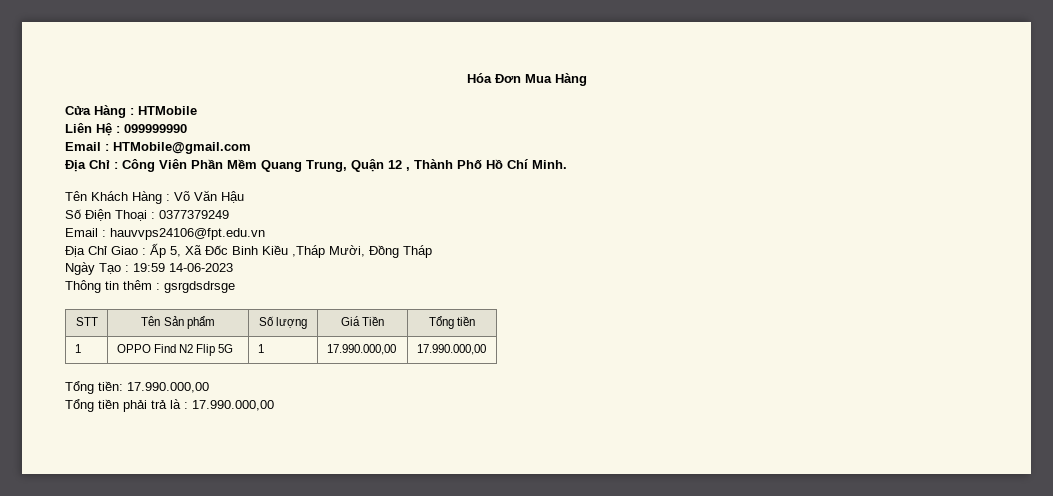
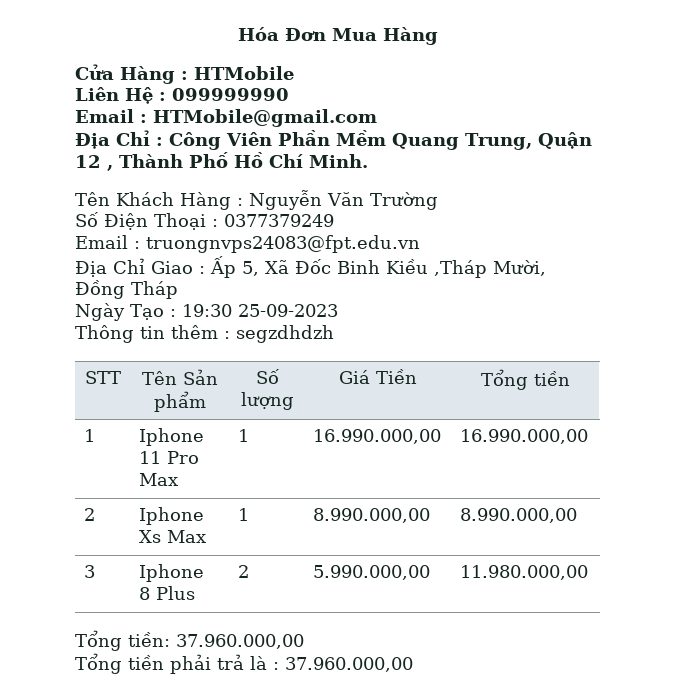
[174,190,244,203] Võ Văn Hậu -> [248,190,438,210] Nguyễn Văn Trường
[110,228,265,240] hauvvps24106@fpt.edu.vn -> [146,235,420,253] truongnvps24083@fpt.edu.vn
[133,263,233,272] 19:59 14-06-2023 -> [182,304,338,317] 19:30 25-09-2023
[164,281,235,293] gsrgdsdrsge -> [236,325,334,343] segzdhdzh
[116,344,234,356] [257,344,264,353] [326,344,396,355] [416,344,486,355] OPPO Find N2 Flip 5G | 1 | 17.990.000,00 | 17.990.000,00 -> [139,428,205,446] [139,451,200,464] [139,473,179,486] [238,429,250,442] [313,429,442,444] [460,429,589,444] [84,508,96,521] [139,507,205,525] [139,530,207,543] [238,508,250,521] [313,508,431,523] [460,508,578,523] [84,565,96,578] [139,564,205,582] [139,586,196,600] [238,565,250,578] [313,565,431,580] [460,565,589,580] Iphone 11 Pro Max | 1 | 16.990.000,00 | 16.990.000,00 // 2 | Iphone Xs Max | 1 | 8.990.000,00 | 8.990.000,00 // 3 | Iphone 8 Plus | 2 | 5.990.000,00 | 11.980.000,00
[127,382,209,393] 17.990.000,00 -> [176,634,304,649] 37.960.000,00
[192,400,274,411] 17.990.000,00 -> [285,657,413,672] 37.960.000,00

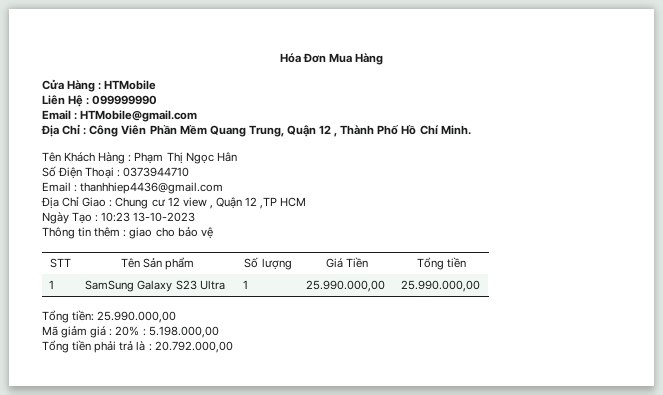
[248,190,438,210] Nguyễn Văn Trường -> [134,152,237,164] Phạm Thị Ngọc Hân
[224,214,334,227] [75,235,420,253] 0377379249 // Email : truongnvps24083@fpt.edu.vn -> [123,167,190,177] [42,182,224,194] 0373944710 // Email : thanhhiep4436@gmail.com
[210,256,546,278] [75,280,178,299] Ấp 5, Xã Đốc Binh Kiều ,Tháp Mười, Đồng Tháp -> [115,197,307,209] Chung cư 12 view , Quận 12 ,TP HCM
[182,304,338,317] 19:30 25-09-2023 -> [101,212,196,222] 10:23 13-10-2023
[236,325,334,343] segzdhdzh -> [129,226,213,239] giao cho bảo vệ
[139,428,205,446] [139,451,200,464] [139,473,179,486] [238,429,250,442] [313,429,442,444] [460,429,589,444] [84,508,96,521] [139,507,205,525] [139,530,207,543] [238,508,250,521] [313,508,431,523] [460,508,578,523] [84,565,96,578] [139,564,205,582] [139,586,196,600] [238,565,250,578] [313,565,431,580] [460,565,589,580] [75,630,304,651] Iphone 11 Pro Max | 1 | 16.990.000,00 | 16.990.000,00 // 2 | Iphone Xs Max | 1 | 8.990.000,00 | 8.990.000,00 // 3 | Iphone 8 Plus | 2 | 5.990.000,00 | 11.980.000,00 // Tổng tiền: 37.960.000,00 -> [85,280,225,292] [243,280,249,289] [306,280,386,292] [401,280,481,292] [42,310,177,323] [42,325,219,338] SamSung Galaxy S23 Ultra | 1 | 25.990.000,00 | 25.990.000,00 // Tổng tiền: 25.990.000,00 // Mã giảm giá : 20% : 5.198.000,00
[285,657,413,672] 37.960.000,00 -> [154,341,233,353] 20.792.000,00

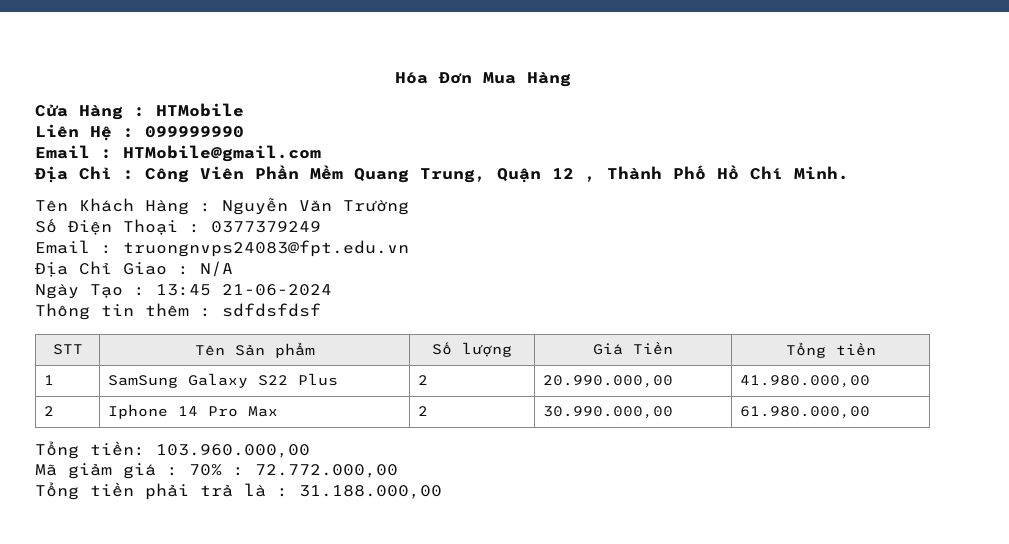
[134,152,237,164] Phạm Thị Ngọc Hân -> [222,198,409,215] Nguyễn Văn Trường
[123,167,190,177] [42,182,224,194] 0373944710 // Email : thanhhiep4436@gmail.com -> [211,221,321,233] [35,240,409,257] 0377379249 // Email : truongnvps24083@fpt.edu.vn
[115,197,307,209] Chung cư 12 view , Quận 12 ,TP HCM -> [200,261,233,277] N/A
[101,212,196,222] 10:23 13-10-2023 -> [156,284,332,296] 13:45 21-06-2024
[129,226,213,239] giao cho bảo vệ -> [222,303,321,317] sdfdsfdsf
[175,280,225,290] [243,280,249,289] [306,280,386,292] [401,280,481,292] S23 Ultra | 1 | 25.990.000,00 | 25.990.000,00 -> [257,373,338,386] [417,375,428,385] [542,375,673,388] [739,375,870,388] [43,406,54,416] [107,404,278,419] [417,406,428,416] [542,406,673,419] [739,406,870,419] S22 Plus | 2 | 20.990.000,00 | 41.980.000,00 // 2 | Iphone 14 Pro Max | 2 | 30.990.000,00 | 61.980.000,00
[97,311,177,323] 25.990.000,00 -> [156,444,310,458] 103.960.000,00
[115,326,219,338] 20% : 5.198.000,00 -> [189,464,398,478] 70% : 72.772.000,00
[154,341,233,353] 20.792.000,00 -> [299,485,442,499] 31.188.000,00

